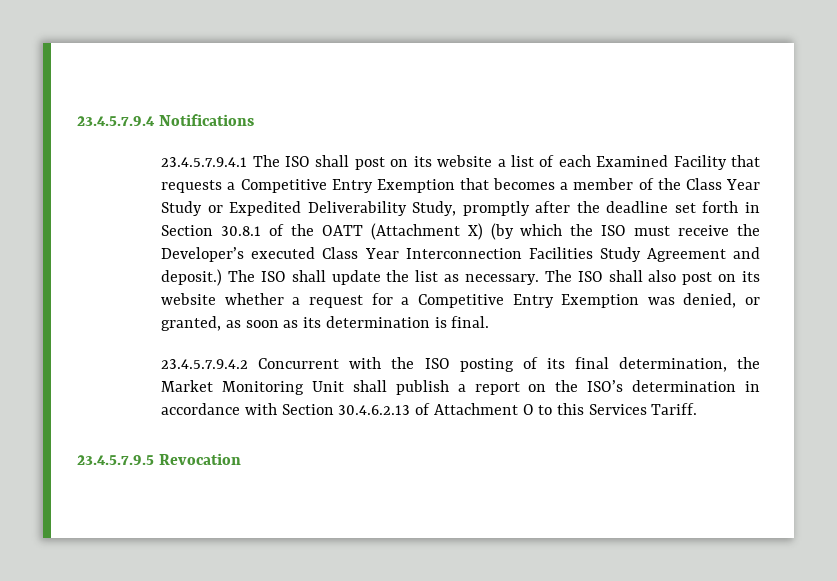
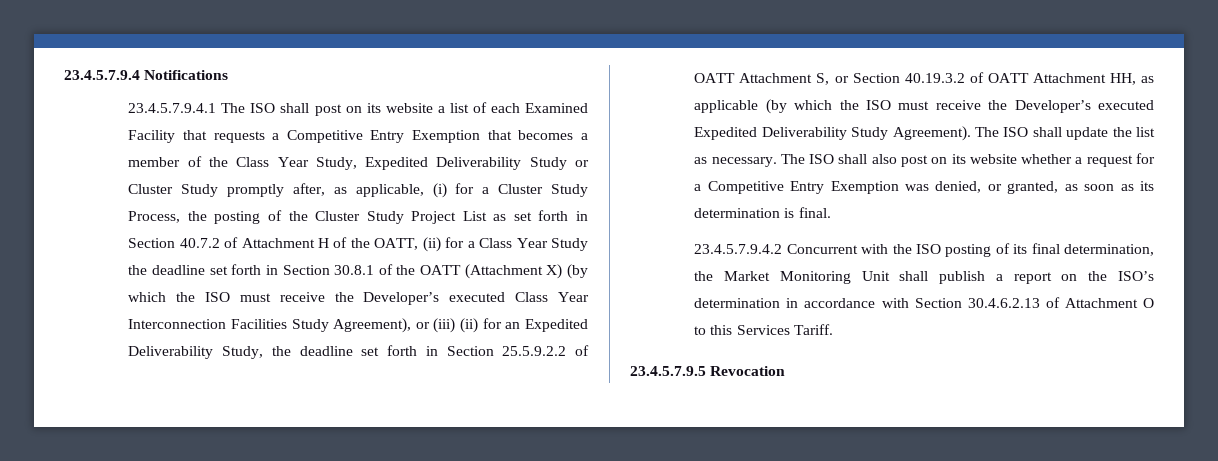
[161,201,571,216] Study or Expedited Deliverability Study, promptly after -> [315,157,589,170] [128,183,589,198] [128,210,588,224] [128,237,588,252] Study, Expedited Deliverability Study or Cluster Study promptly after, as applicable, (i) for a Cluster Study Process, the posting of the Cluster Study Project List as set forth in Section 40.7.2 of Attachment H of the OATT, (ii) for a Class Year Study
[646,247,761,262] [161,269,223,286] Agreement and deposit.) -> [333,318,589,333] [128,345,589,359] [694,72,1154,85] [694,99,1154,114] [694,126,971,141] Agreement), or (iii) (ii) for an Expedited Deliverability Study, the deadline set forth in Section 25.5.9.2.2 of OATT Attachment S, or Section 40.19.3.2 of OATT Attachment HH, as applicable (by which the ISO must receive the Developer’s executed Expedited Deliverability Study Agreement).

